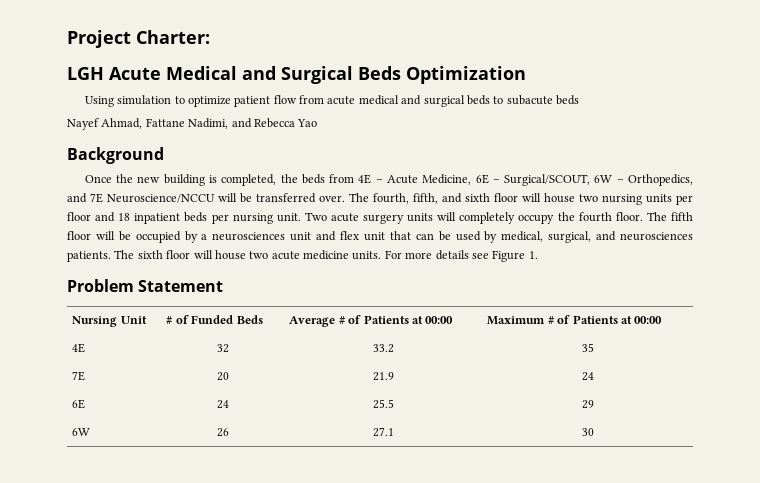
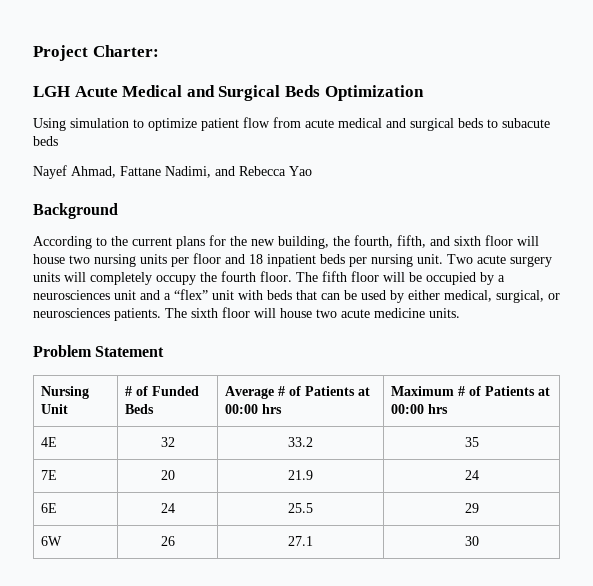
[84,174,694,186] [67,193,369,203] Once the new building is completed, the beds from 4E – Acute Medicine, 6E – Surgical/SCOUT, 6W – Orthopedics, and 7E Neuroscience/NCCU will be transferred over. The -> [33,235,350,249] According to the current plans for the new building, the
[340,231,385,241] flex unit -> [164,289,292,300] a “flex” unit with beds
(498, 237) none -> [408,290,440,300] either
[596,231,617,241] and -> [548,293,560,300] or
[384,250,538,262] For more details see Figure 1. -> (460, 313) none
(454, 320) none -> [262,404,283,414] hrs
(663, 320) none -> [428,404,449,414] hrs

